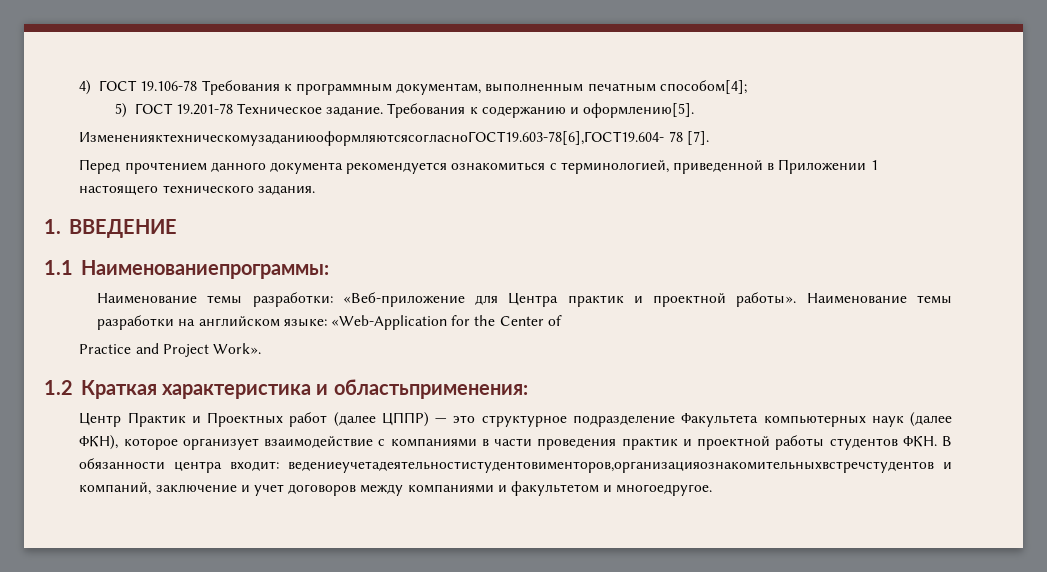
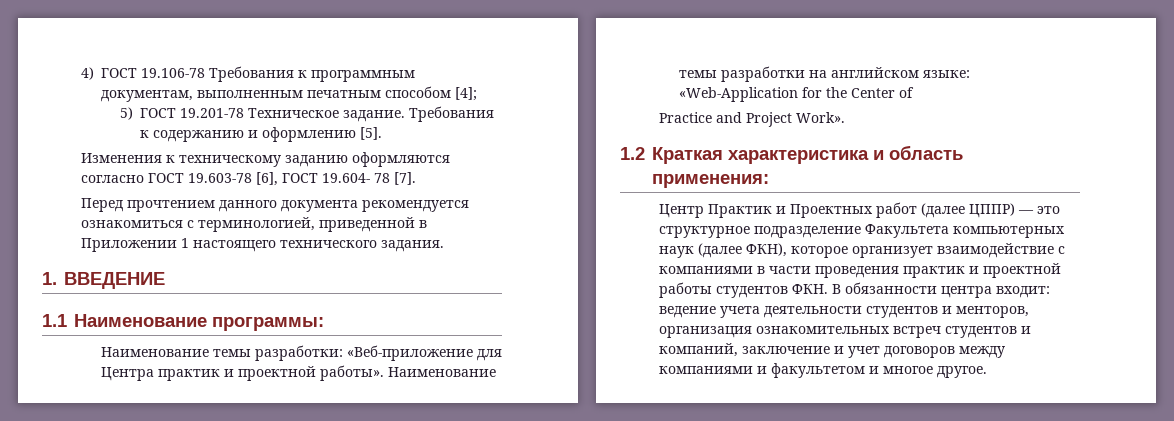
[659,80,747,94] способом[4]; -> [385,86,478,101] способом [4];
[583,103,695,118] [79,131,665,146] оформлению[5]. // ИзмененияктехническомузаданиюоформляютсясогласноГОСТ19.603-78[6],ГОСТ19.604- -> [262,127,383,142] [81,152,451,167] [81,172,371,186] оформлению [5]. // Изменения к техническому заданию оформляются согласно ГОСТ 19.603-78 [6], ГОСТ 19.604-
[80,260,329,279] Наименованиепрограммы: -> [74,314,324,331] Наименование программы:
[333,379,528,399] областьприменения: -> [889,145,963,160] [652,174,769,188] область применения:
[288,461,935,473] ведениеучетадеятельностистудентовименторов,организацияознакомительныхвстречстудентов -> [659,306,1030,318] [659,326,1018,338] ведение учета деятельности студентов и менторов, организация ознакомительных встреч студентов
[616,484,713,496] многоедругое. -> [883,366,988,378] многое другое.

